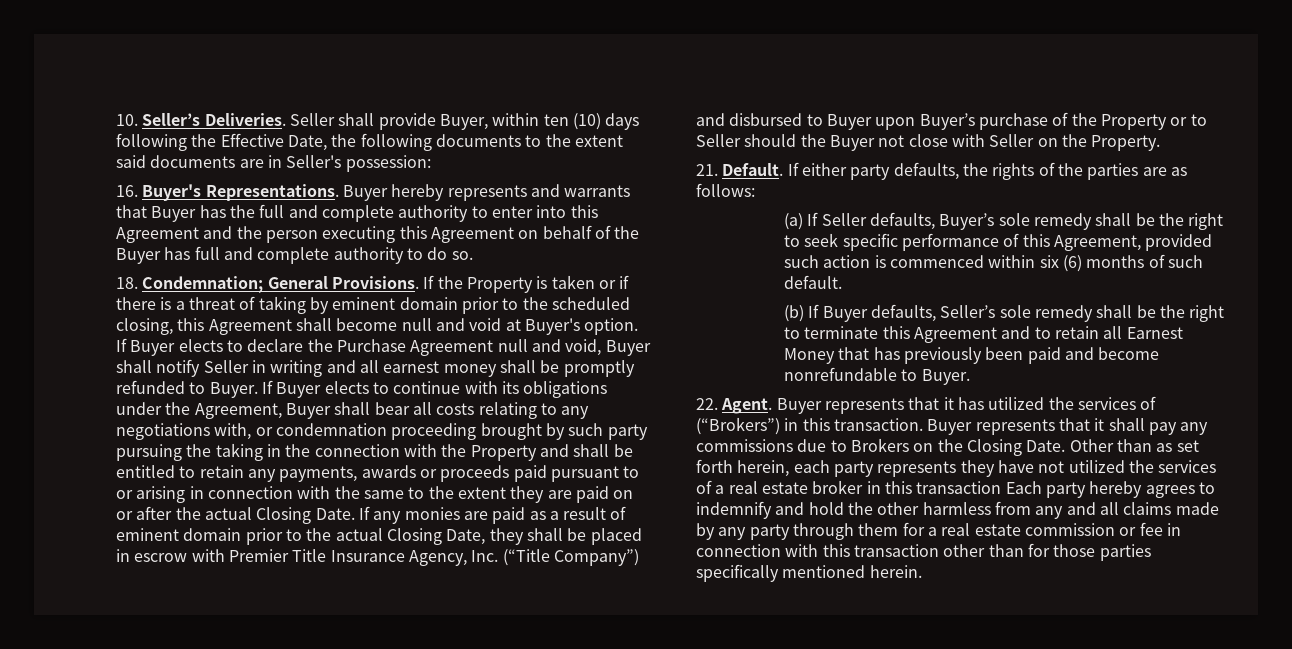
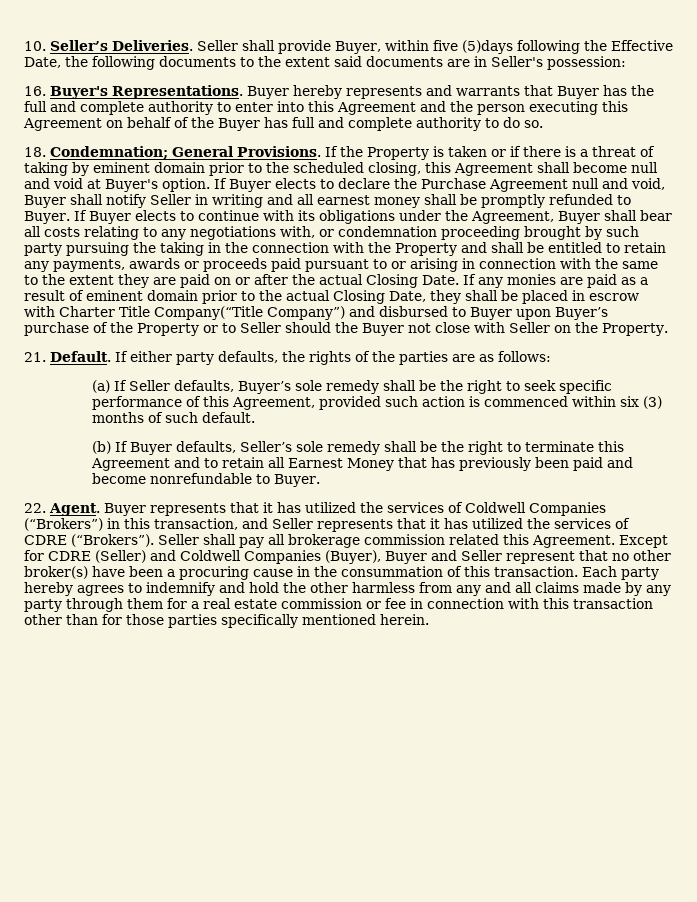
[543,113,640,130] ten (10) days -> [432,40,513,54] five (5)days
[228,549,550,566] Premier Title Insurance Agency, Inc. (“Title -> [59,306,263,320] Charter Title Company(“Title
[1063,255,1083,272] (6) -> [642,396,662,409] (3)
(1157, 403) none -> [465,502,606,516] Coldwell Companies
[833,418,1209,435] [696,438,1199,456] [696,459,1217,477] [696,480,1002,494] transaction. Buyer represents that it shall pay any commissions due to Brokers on the Closing Date. Other than as set forth herein, each party represents they have not utilized the services of a real estate broker in this transaction -> [154,518,630,532] [24,534,668,548] [24,550,671,564] [24,566,578,580] transaction, and Seller represents that it has utilized the services of CDRE (“Brokers”). Seller shall pay all brokerage commission related this Agreement. Except for CDRE (Seller) and Coldwell Companies (Buyer), Buyer and Seller represent that no other broker(s) have been a procuring cause in the consummation of this transaction.

